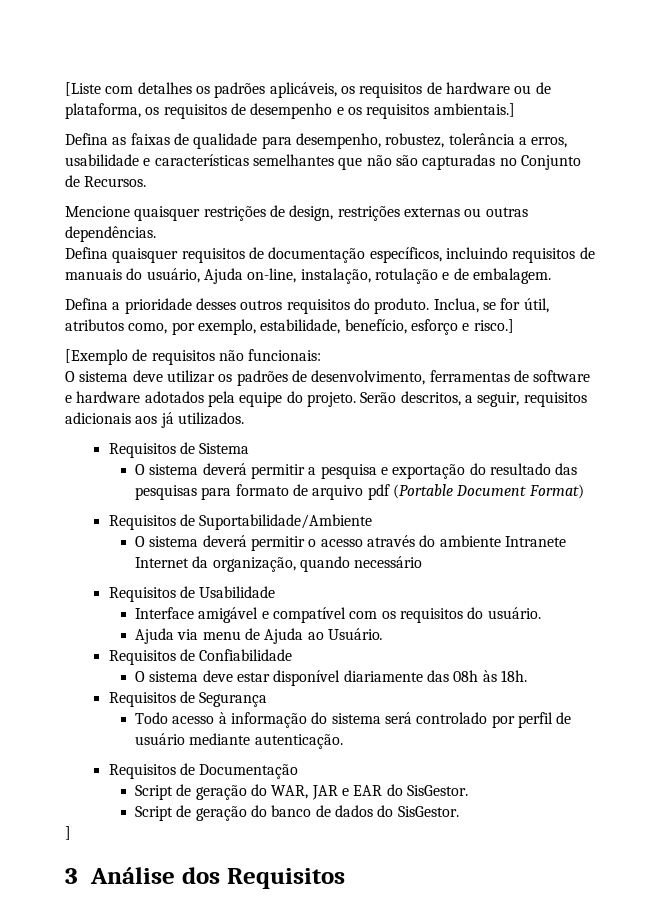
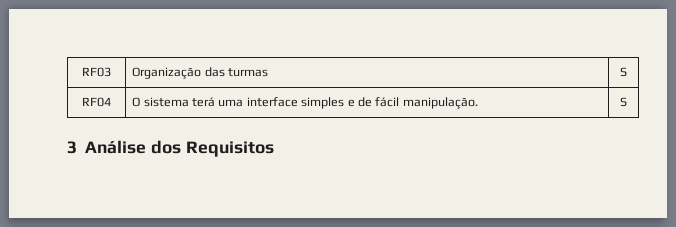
[65,82,551,98] [65,103,515,119] [65,133,568,149] [65,154,581,170] [65,175,147,187] [65,205,528,221] [65,226,156,242] [65,247,595,263] [65,268,551,284] [65,298,549,314] [65,319,514,335] [65,349,322,365] [65,370,591,386] [65,391,587,407] [65,412,244,428] [108,442,250,458] [135,463,578,479] [135,484,584,500] [108,514,373,530] [135,535,566,551] [135,556,423,572] [108,586,276,602] [135,607,541,623] [135,628,383,644] [108,649,293,665] [135,670,527,686] [108,691,268,707] [135,712,572,728] [135,733,343,749] [108,763,299,779] [135,784,468,800] [135,805,459,821] [65,826,71,840] [Liste com detalhes os padrões aplicáveis, os requisitos de hardware ou de plataforma, os requisitos de desempenho e os requisitos ambientais.] // Defina as faixas de qualidade para desempenho, robustez, tolerância a erros, usabilidade e características semelhantes que não são capturadas no Conjunto de Recursos. // Mencione quaisquer restrições de design, restrições externas ou outras dependências. // Defina quaisquer requisitos de documentação específicos, incluindo requisitos de manuais do usuário, Ajuda on-line, instalação, rotulação e de embalagem. // Defina a prioridade desses outros requisitos do produto. Inclua, se for útil, atributos como, por exemplo, estabilidade, benefício, esforço e risco.] // [Exemplo de requisitos não funcionais: // O sistema deve utilizar os padrões de desenvolvimento, ferramentas de software e hardware adotados pela equipe do projeto. Serão descritos, a seguir, requisitos adicionais aos já utilizados. // Requisitos de Sistema // O sistema deverá permitir a pesquisa e exportação do resultado das pesquisas para formato de arquivo pdf (Portable Document Format) // Requisitos de Suportabilidade/Ambiente // O sistema deverá permitir o acesso através do ambiente Intranete Internet da organização, quando necessário // Requisitos de Usabilidade // Interface amigável e compatível com os requisitos do usuário. // Ajuda via menu de Ajuda ao Usuário. // Requisitos de Confiabilidade // O sistema deve estar disponível diariamente das 08h às 18h. // Requisitos de Segurança // Todo acesso à informação do sistema será controlado por perfil de usuário mediante autenticação. // Requisitos de Documentação // Script de geração do WAR, JAR e EAR do SisGestor. // Script de geração do banco de dados do SisGestor. // ] -> [82,67,111,77] [132,67,269,79] [620,67,627,77] [82,97,111,107] [132,97,478,109] [620,97,627,107] RF03 | Organização das turmas | S // RF04 | O sistema terá uma interface simples e de fácil manipulação. | S

